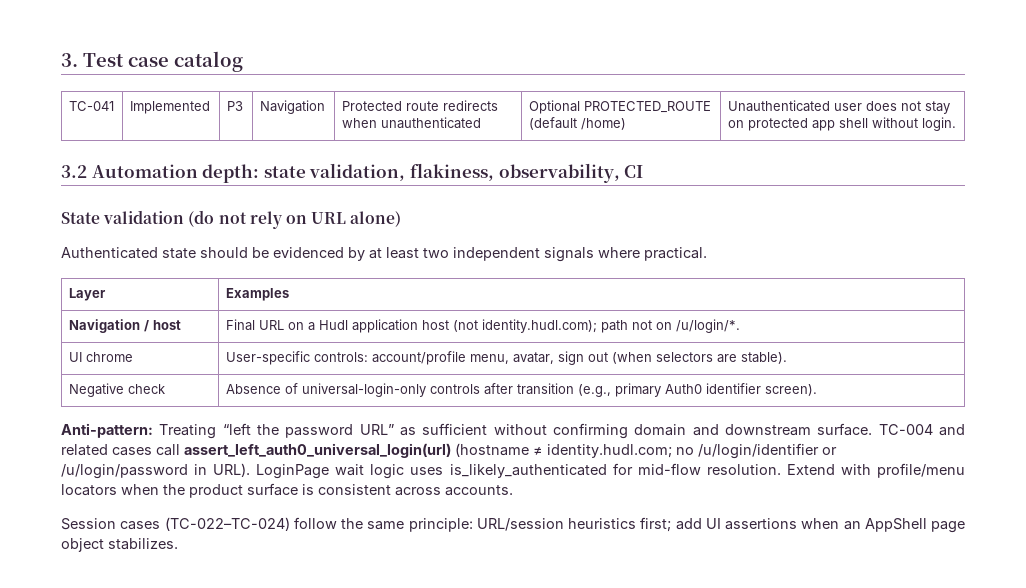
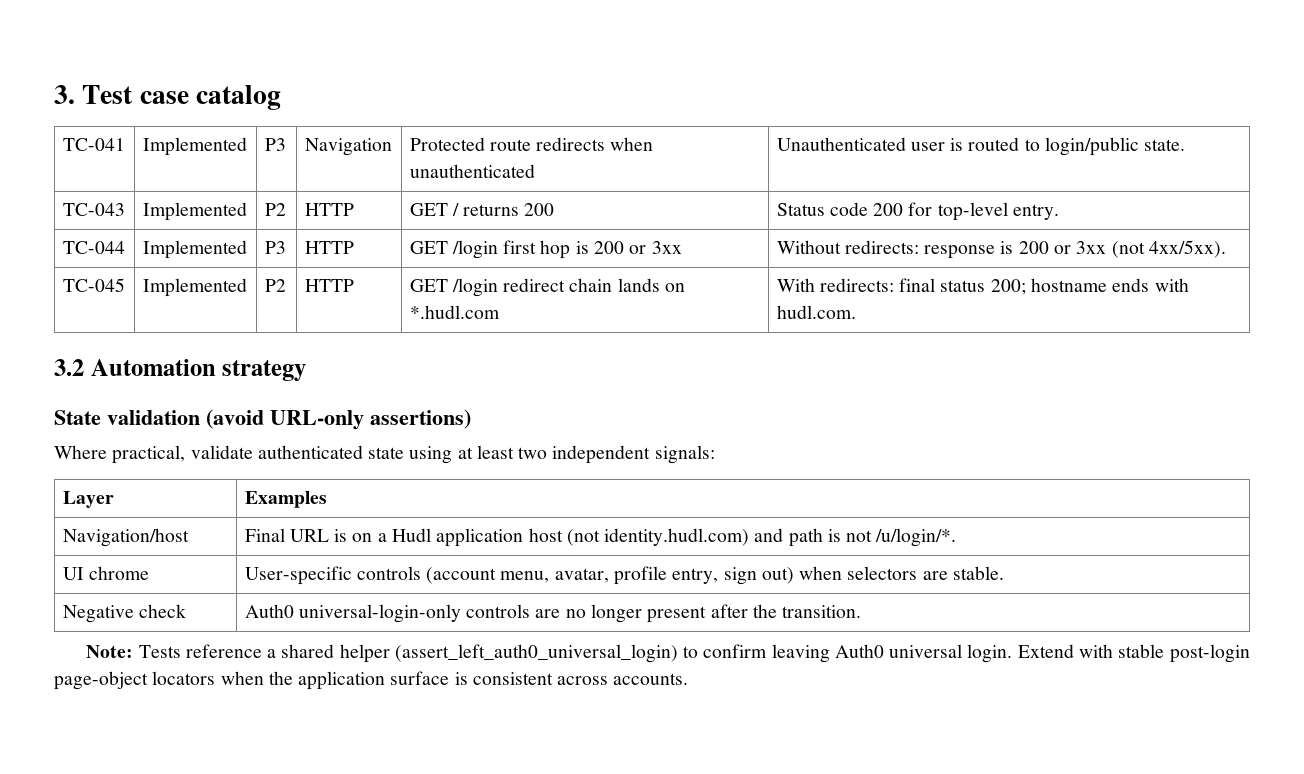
[528,100,711,114] [528,117,626,130] [727,100,950,114] [727,117,956,131] [61,163,644,183] [61,210,402,229] [61,247,365,261] Optional PROTECTED_ROUTE (default /home) | Unauthenticated user does not stay on protected app shell without login. // 3.2 Automation depth: state validation, flakiness, observability, CI // State validation (do not rely on URL alone) // Authenticated state should be evidenced by -> [776,137,1186,156] [62,203,125,216] [142,202,247,221] [264,203,286,216] [304,203,354,216] [409,203,555,216] [776,202,1059,221] [62,241,125,254] [142,240,247,259] [264,241,286,254] [304,241,354,254] [409,240,682,259] [776,240,1226,259] [62,278,125,292] [142,278,247,297] [264,279,286,292] [304,279,354,292] [409,278,685,297] [409,305,500,319] [776,278,1189,295] [776,305,856,319] [54,359,307,381] [54,409,471,430] [54,445,453,464] Unauthenticated user is routed to login/public state. // TC-043 | Implemented | P2 | HTTP | GET / returns 200 | Status code 200 for top-level entry. // TC-044 | Implemented | P3 | HTTP | GET /login first hop is 200 or 3xx | Without redirects: response is 200 or 3xx (not 4xx/5xx). // TC-045 | Implemented | P2 | HTTP | GET /login redirect chain lands on *.hudl.com | With redirects: final status 200; hostname ends with hudl.com. // 3.2 Automation strategy // State validation (avoid URL-only assertions) // Where practical, validate authenticated state using
[544,247,707,262] signals where practical. -> [654,445,715,464] signals:
[68,319,181,333] Navigation / host -> [62,528,189,547] Navigation/host
(284, 325) none -> [334,529,348,542] is
[481,319,672,333] identity.hudl.com); path not on -> [604,528,873,547] identity.hudl.com) and path is not
[313,351,652,365] controls: account/profile menu, avatar, sign out (when -> [356,566,843,585] controls (account menu, avatar, profile entry, sign out) when
[740,352,787,364] stable). -> [952,566,1004,580] stable.
[225,383,817,397] [61,423,966,439] [61,443,837,459] [61,463,966,479] Absence of universal-login-only controls after transition (e.g., primary Auth0 identifier screen). // Anti-pattern: Treating “left the password URL” as sufficient without confirming domain and downstream surface. TC-004 and related cases call assert_left_auth0_universal_login(url) (hostname ≠ identity.hudl.com; no /u/login/identifier or /u/login/password in URL). LoginPage wait logic uses is_likely_authenticated for mid-flow resolution. Extend with profile/menu -> [244,604,862,623] [86,644,1250,663] [54,671,148,690] Auth0 universal-login-only controls are no longer present after the transition. // Note: Tests reference a shared helper (assert_left_auth0_universal_login) to confirm leaving Auth0 universal login. Extend with stable post-login page-object
[189,484,243,498] product -> [298,671,386,690] application
[61,517,965,533] [61,538,178,552] // Session cases (TC-022–TC-024) follow the same principle: URL/session heuristics first; add UI assertions when an AppShell page object stabilizes. -> (689, 679) none

